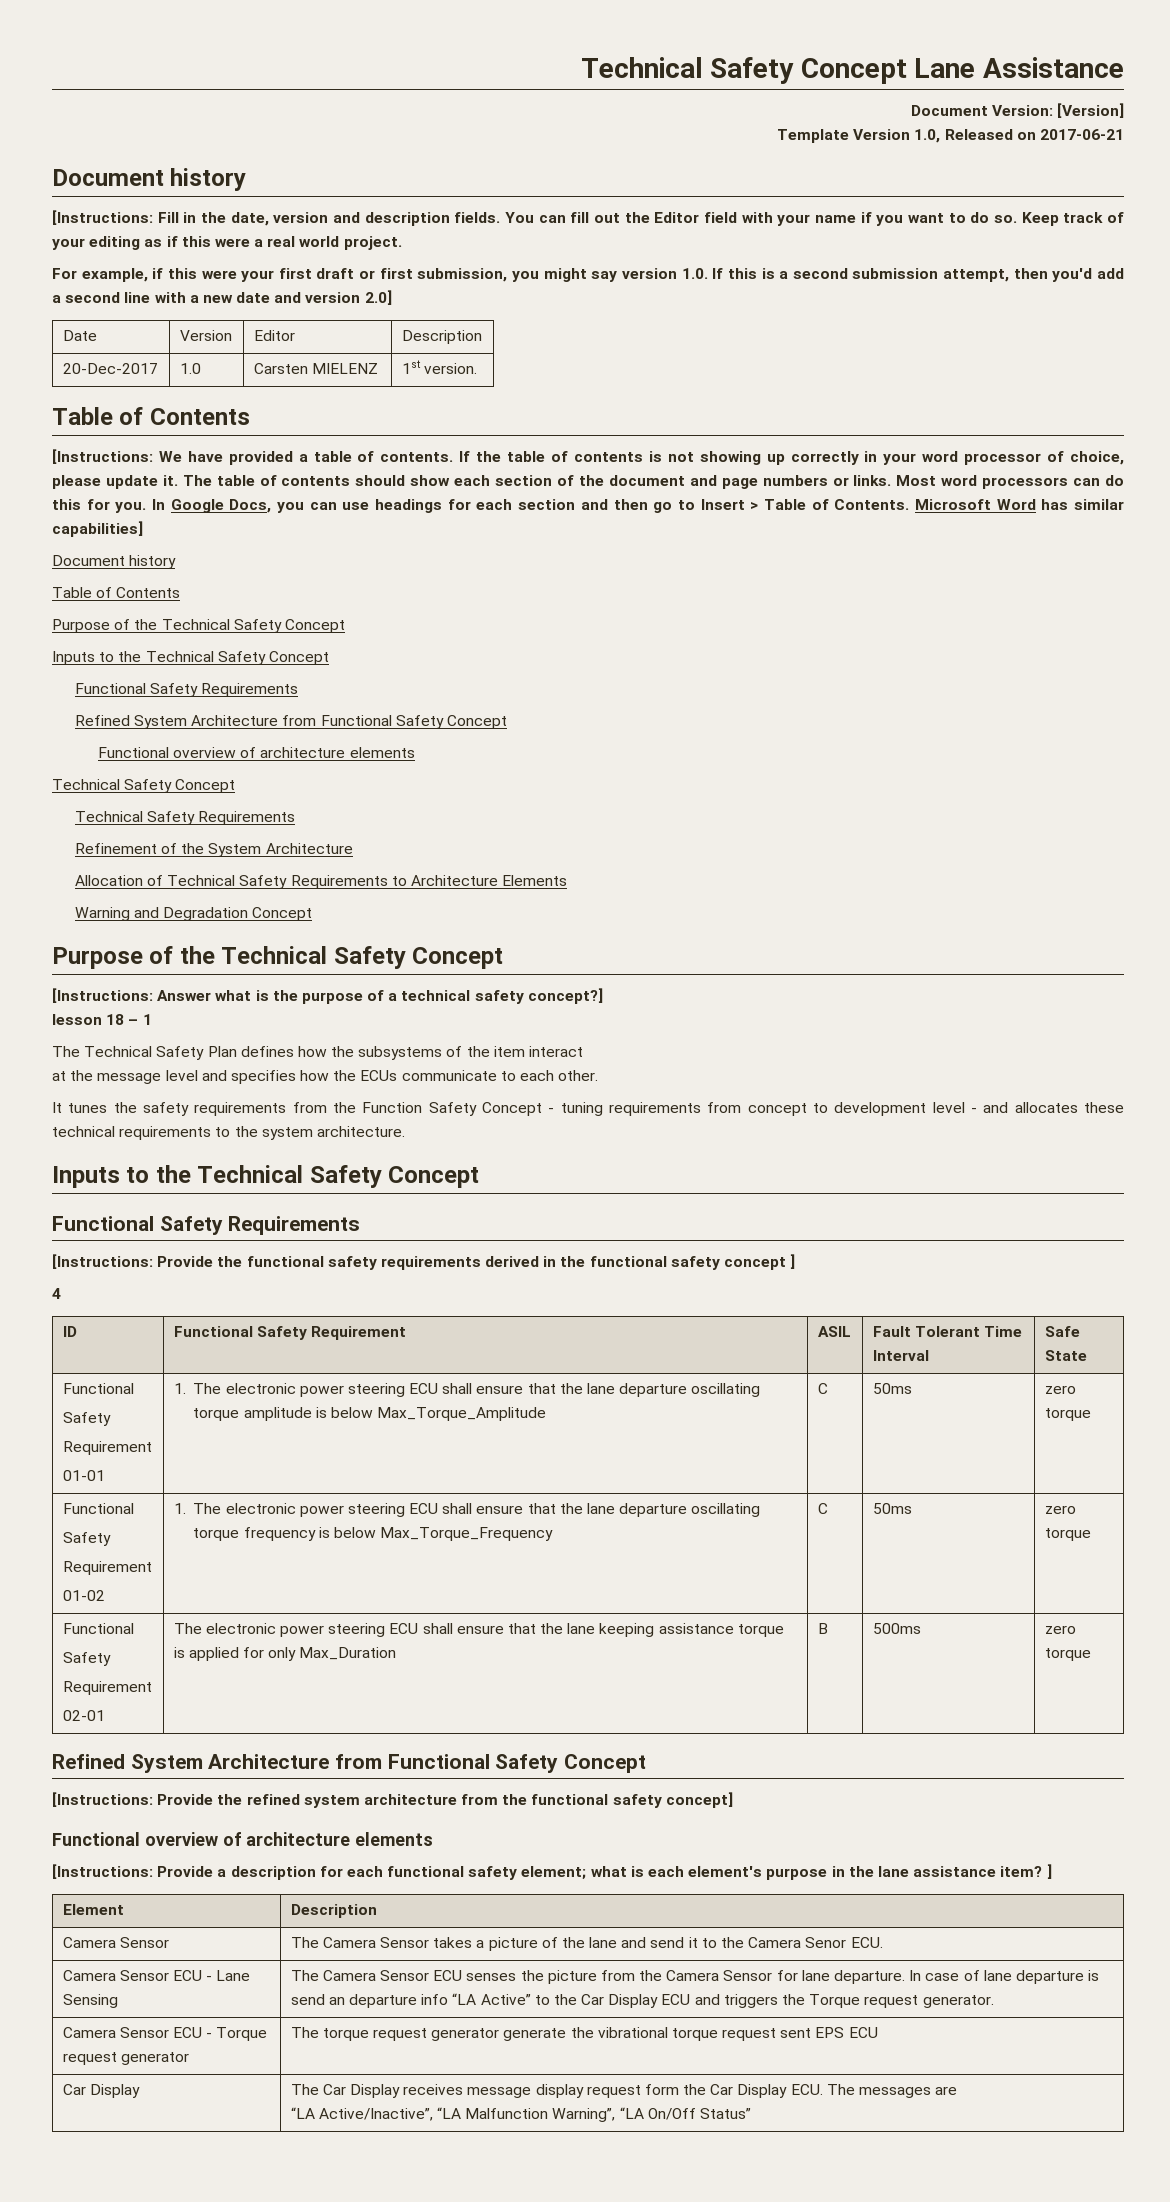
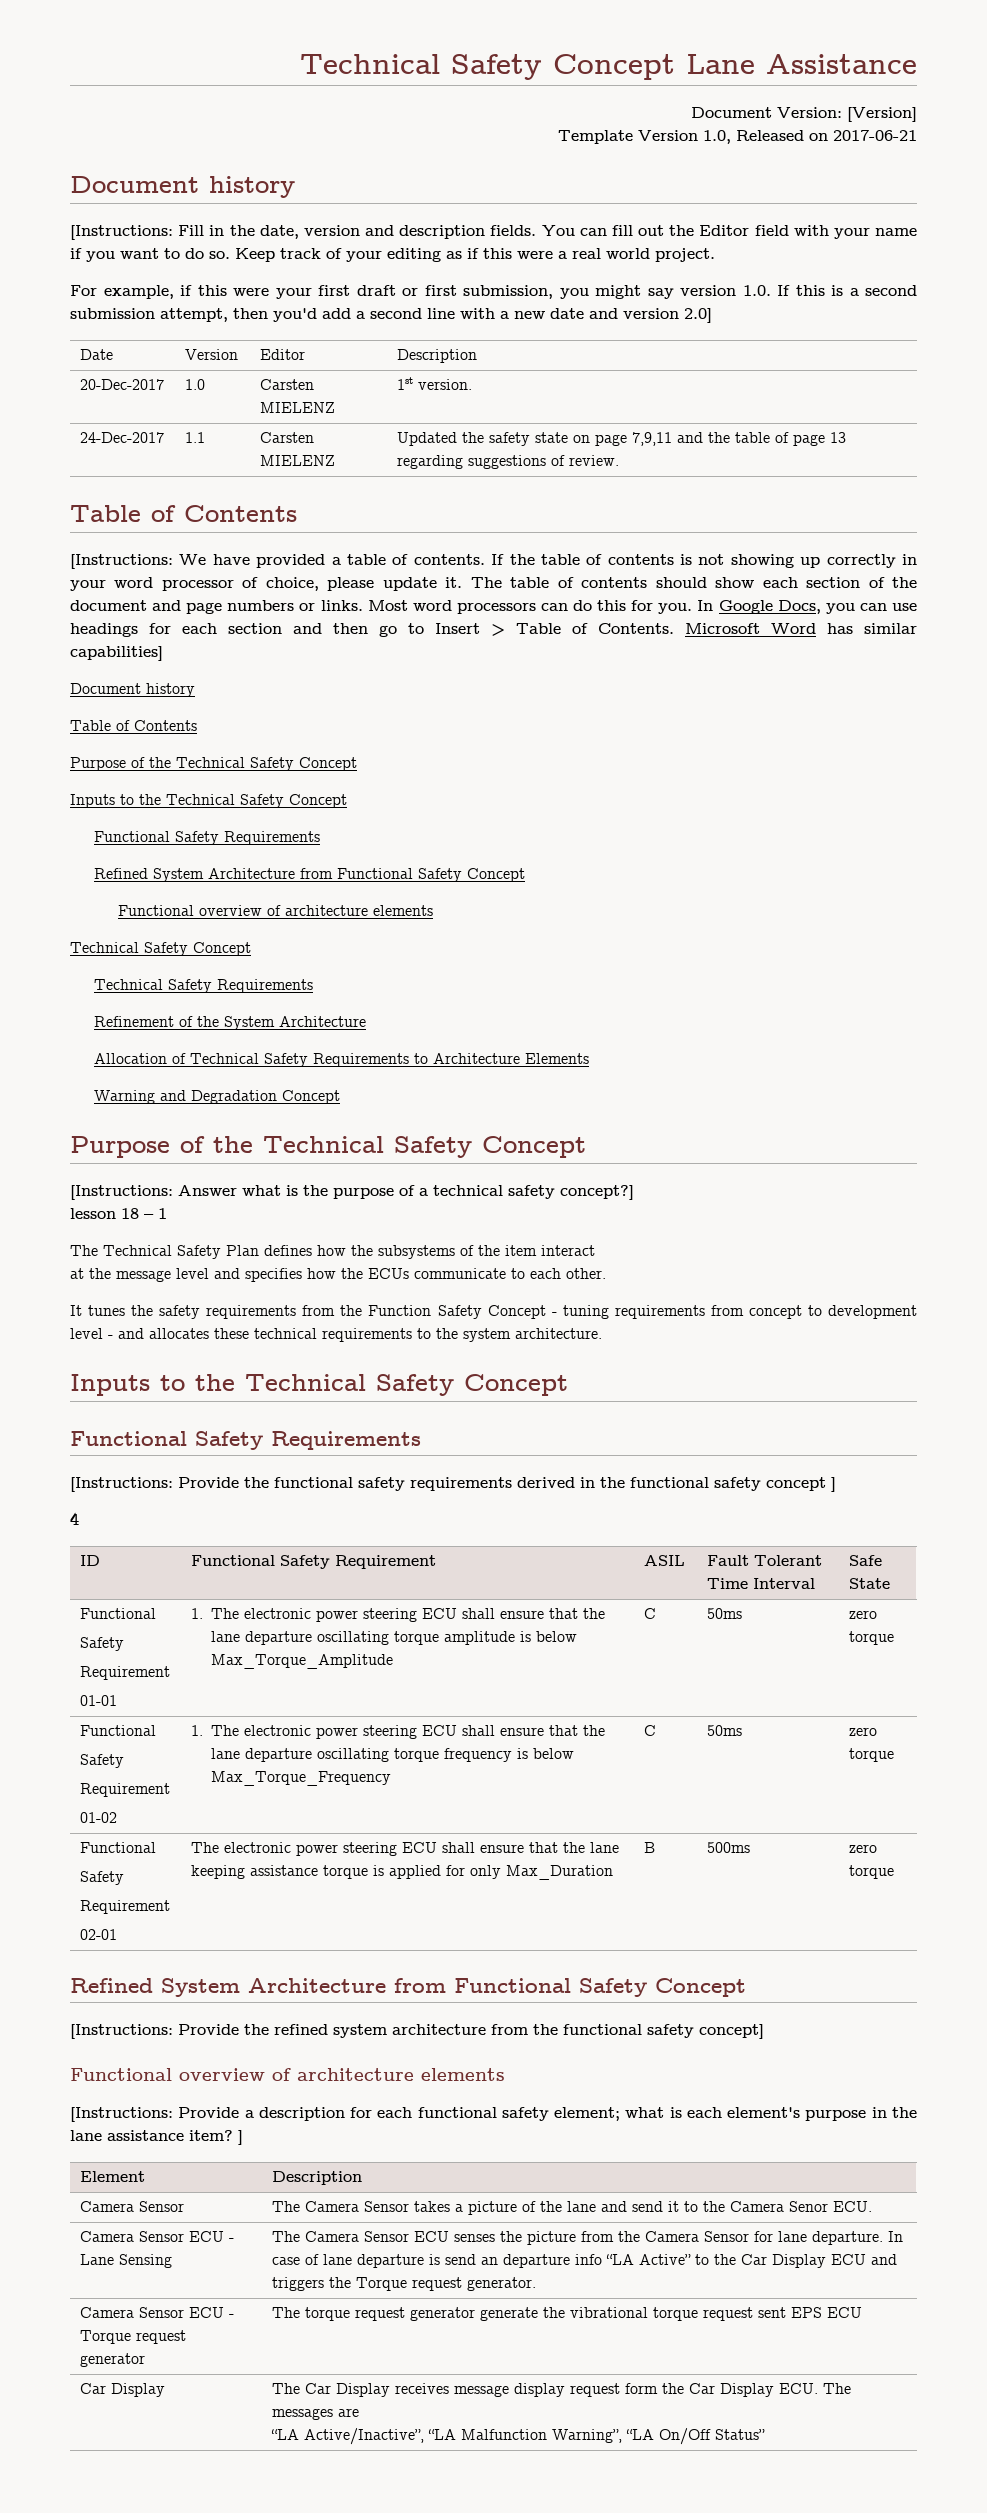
(477, 368) none -> [80,432,165,443] [185,432,206,443] [260,432,315,443] [260,455,336,466] [397,432,847,446] [397,455,620,469] // 24-Dec-2017 | 1.1 | Carsten MIELENZ | Updated the safety state on page 7,9,11 and the table of page 13 regarding suggestions of review.

